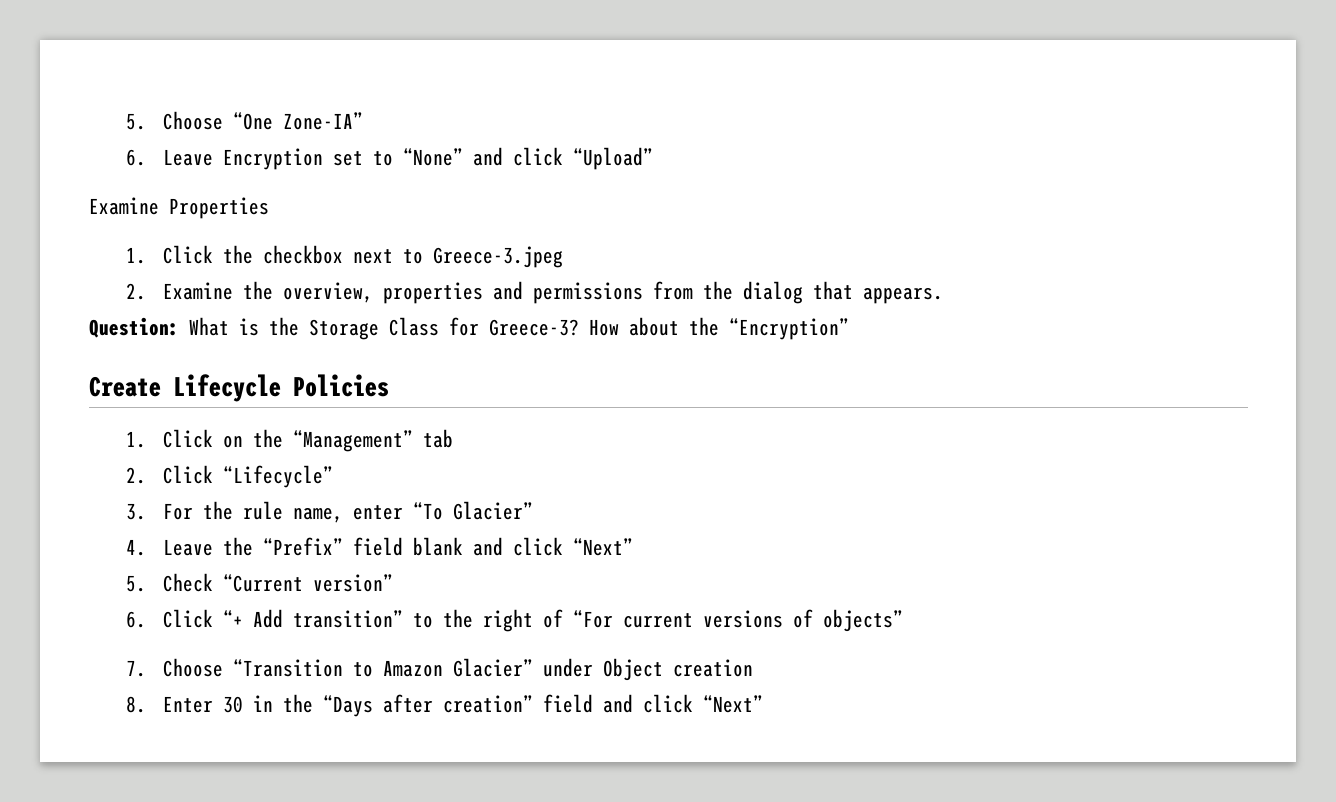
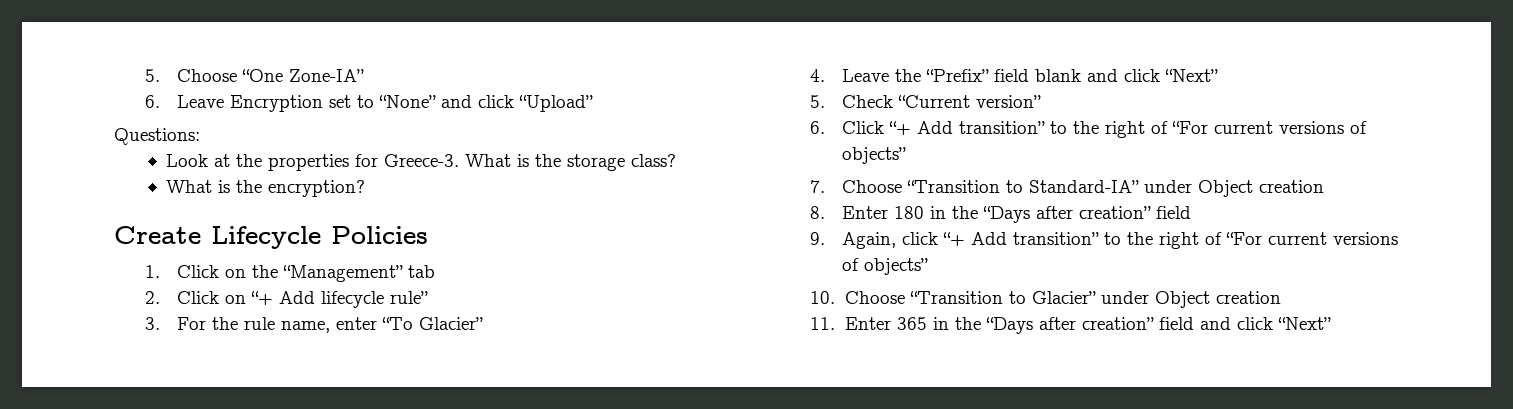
[89,197,269,219] [126,245,564,268] [126,281,944,304] [89,317,849,340] Examine Properties // 1. Click the checkbox next to Greece-3.jpeg // 2. Examine the overview, properties and permissions from the dialog that appears. // Question: What is the Storage Class for Greece-3? How about the “Encryption” -> [114,128,200,145] [166,154,677,171] [166,180,366,197] Questions: // Look at the properties for Greece-3. What is the storage class? // What is the encryption?
[223,465,334,488] “Lifecycle” -> [224,291,428,308] on “+ Add lifecycle rule”
[383,660,444,677] Amazon -> [1028,180,1324,197] [810,206,1191,223] [810,232,1398,249] [841,258,928,275] [810,291,1026,304] Standard-IA” under Object creation // 8. Enter 180 in the “Days after creation” field // 9. Again, click “+ Add transition” to the right of “For current versions of objects” // 10. Choose “Transition to
[126,696,244,713] 8. Enter 30 -> [810,317,927,330] 11. Enter 365

